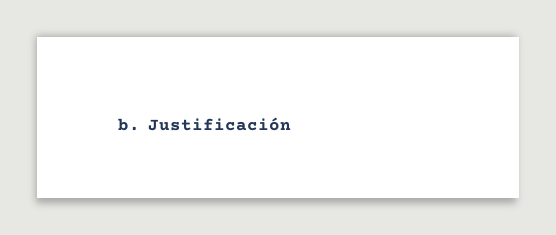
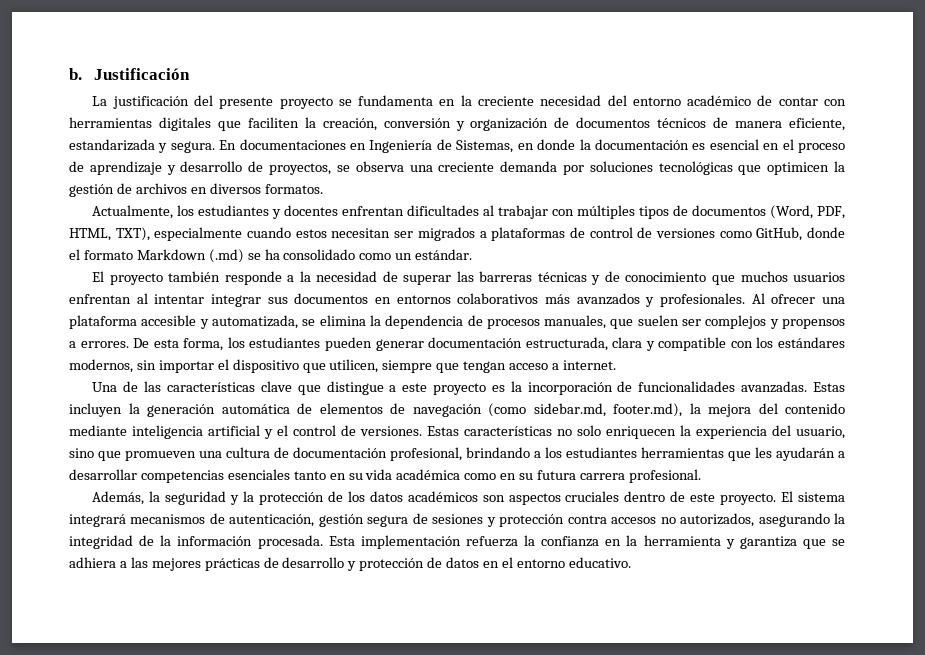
(291, 124) none -> [92,95,846,109] [69,117,846,131] [69,139,845,153] [69,161,845,175] [69,183,323,197] [92,205,845,219] [69,227,845,241] [69,249,473,263] [92,271,846,285] [69,293,845,307] [69,315,845,329] [69,337,845,351] [69,359,616,373] [92,381,845,395] [69,403,845,417] [69,425,845,439] [69,447,845,461] [69,469,701,483] [92,491,845,505] [69,513,845,527] [69,535,845,549] [69,557,631,571] // La justificación del presente proyecto se fundamenta en la creciente necesidad del entorno académico de contar con herramientas digitales que faciliten la creación, conversión y organización de documentos técnicos de manera eficiente, estandarizada y segura. En documentaciones en Ingeniería de Sistemas, en donde la documentación es esencial en el proceso de aprendizaje y desarrollo de proyectos, se observa una creciente demanda por soluciones tecnológicas que optimicen la gestión de archivos en diversos formatos. // Actualmente, los estudiantes y docentes enfrentan dificultades al trabajar con múltiples tipos de documentos (Word, PDF, HTML, TXT), especialmente cuando estos necesitan ser migrados a plataformas de control de versiones como GitHub, donde el formato Markdown (.md) se ha consolidado como un estándar. // El proyecto también responde a la necesidad de superar las barreras técnicas y de conocimiento que muchos usuarios enfrentan al intentar integrar sus documentos en entornos colaborativos más avanzados y profesionales. Al ofrecer una plataforma accesible y automatizada, se elimina la dependencia de procesos manuales, que suelen ser complejos y propensos a errores. De esta forma, los estudiantes pueden generar documentación estructurada, clara y compatible con los estándares modernos, sin importar el dispositivo que utilicen, siempre que tengan acceso a internet. // Una de las características clave que distingue a este proyecto es la incorporación de funcionalidades avanzadas. Estas incluyen la generación automática de elementos de navegación (como sidebar.md, footer.md), la mejora del contenido mediante inteligencia artificial y el control de versiones. Estas características no solo enriquecen la experiencia del usuario, sino que promueven una cultura de documentación profesional, brindando a los estudiantes herramientas que les ayudarán a desarrollar competencias esenciales tanto en su vida académica como en su futura carrera profesional. // Además, la seguridad y la protección de los datos académicos son aspectos cruciales dentro de este proyecto. El sistema integrará mecanismos de autenticación, gestión segura de sesiones y protección contra accesos no autorizados, asegurando la integridad de la información procesada. Esta implementación refuerza la confianza en la herramienta y garantiza que se adhiera a las mejores prácticas de desarrollo y protección de datos en el entorno educativo.

